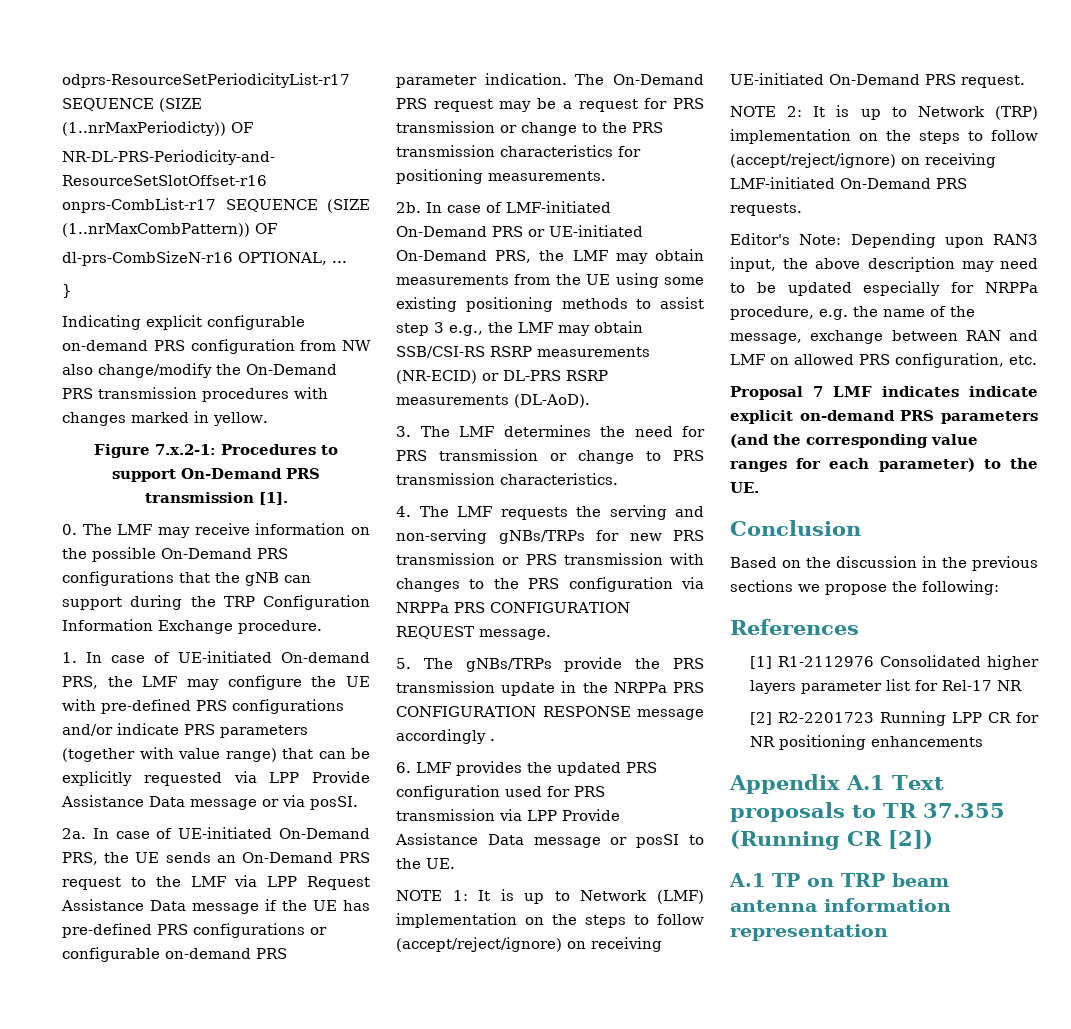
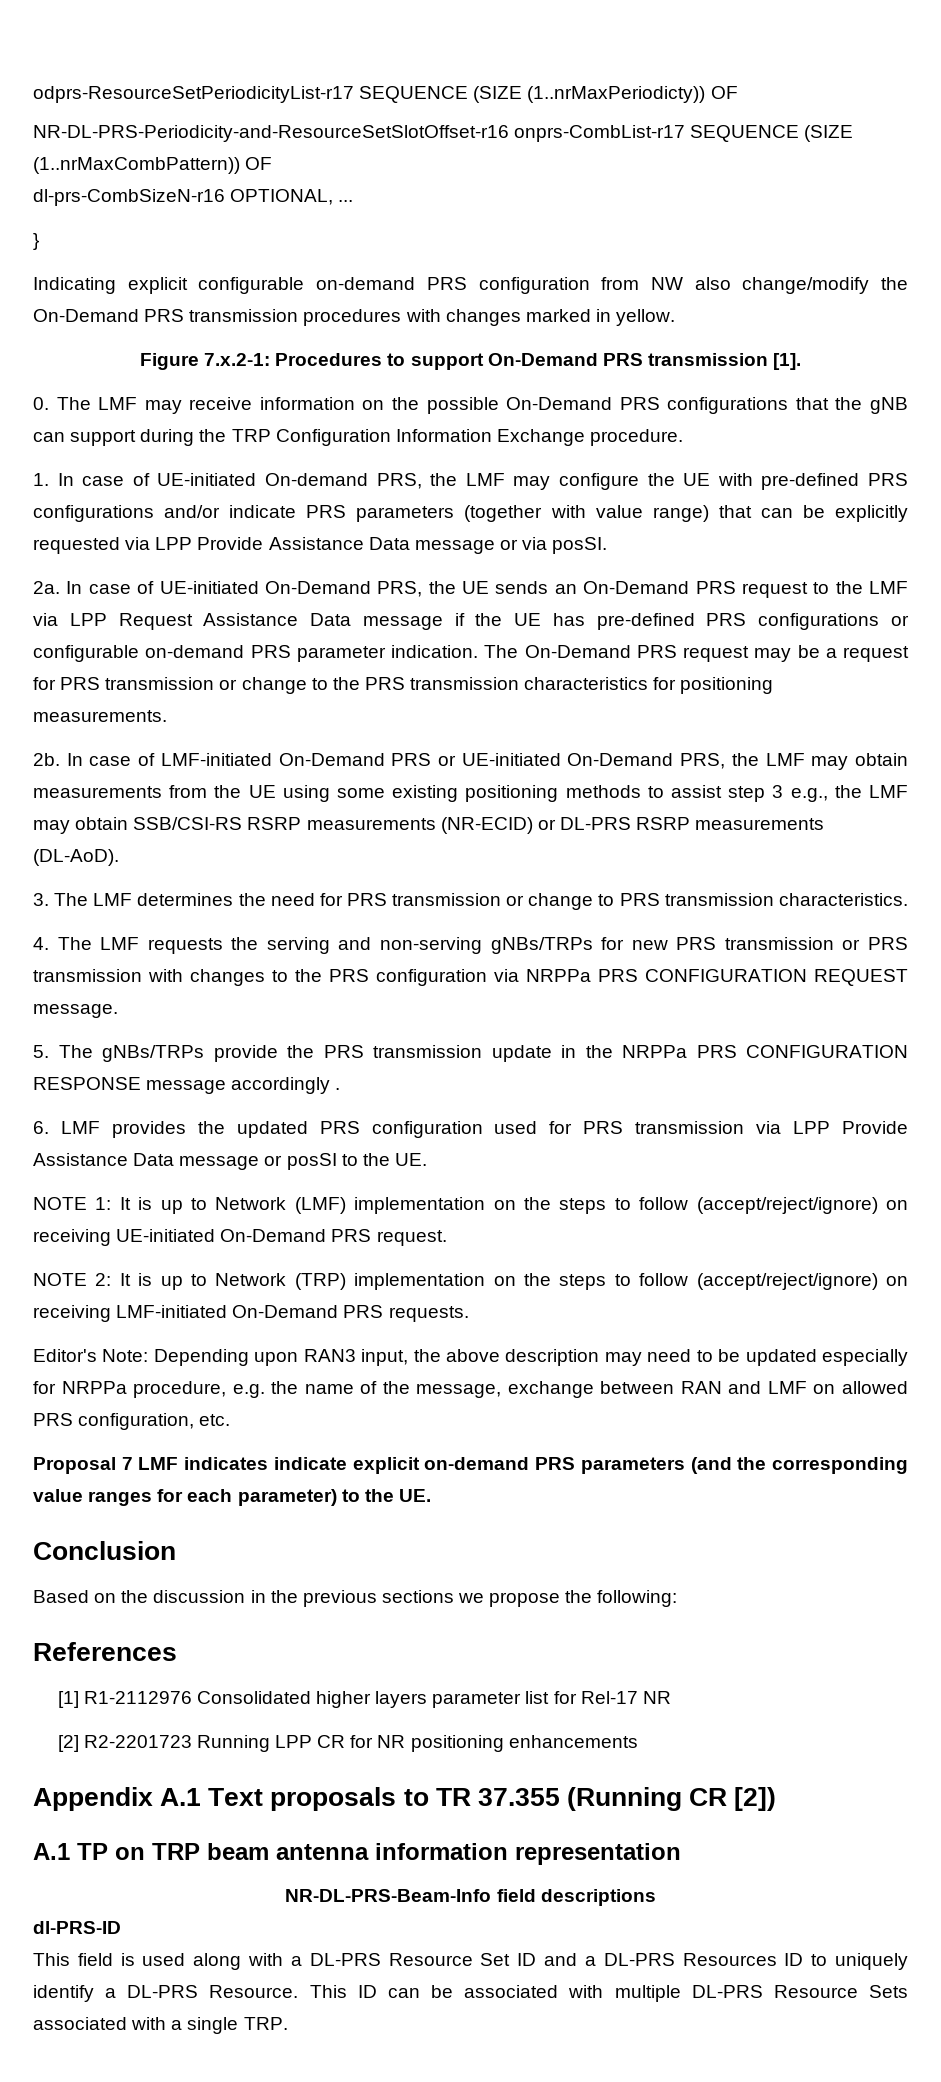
(888, 932) none -> [285,1889,656,1906] [33,1921,121,1934] [33,1953,909,1970] [33,1985,909,2002] [33,2017,288,2034] // NR-DL-PRS-Beam-Info field descriptions // dl-PRS-ID // This field is used along with a DL-PRS Resource Set ID and a DL-PRS Resources ID to uniquely identify a DL-PRS Resource. This ID can be associated with multiple DL-PRS Resource Sets associated with a single TRP.

